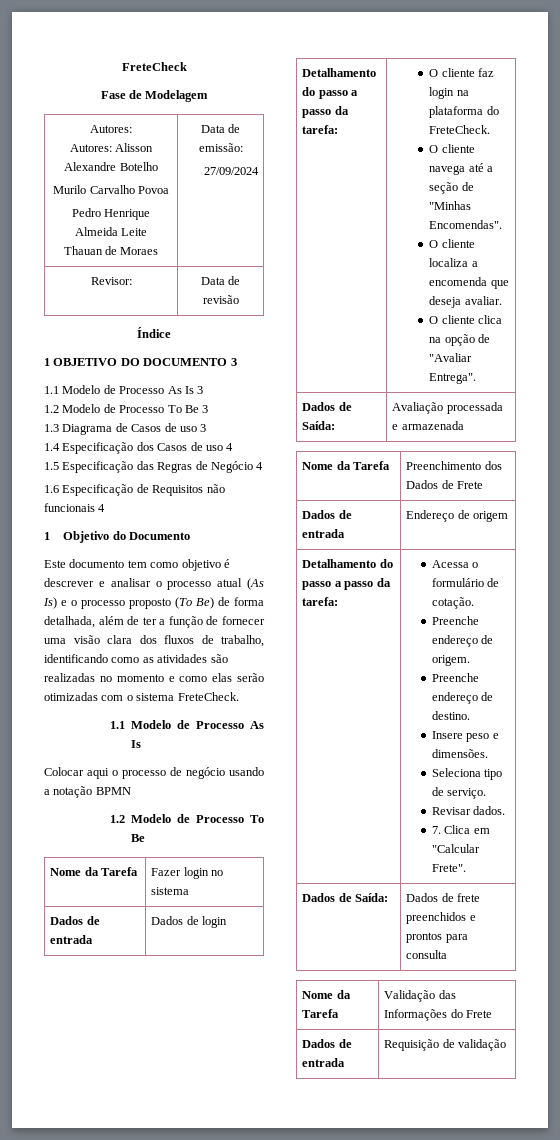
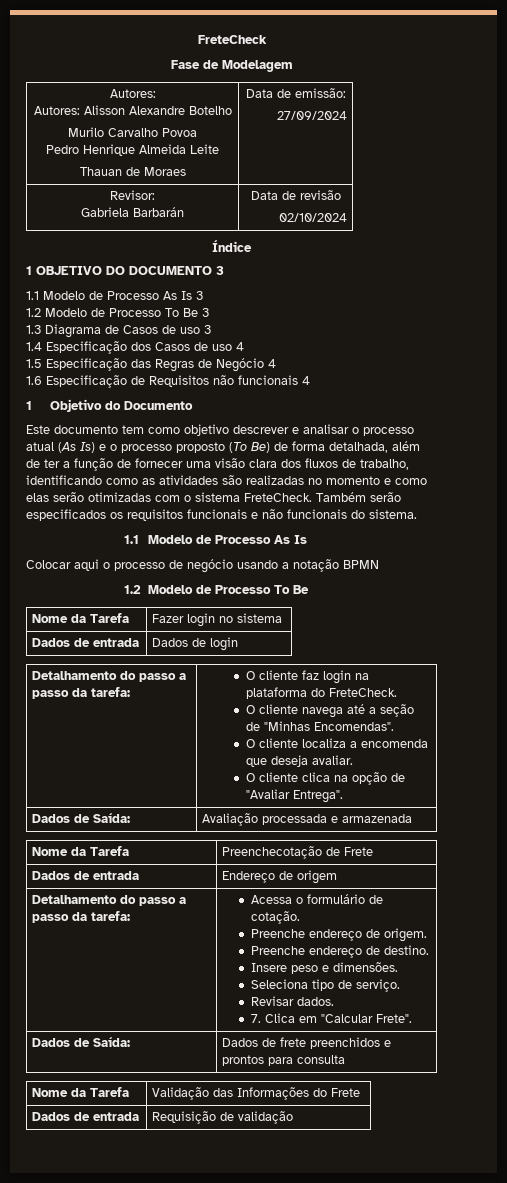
(132, 281) none -> [81,207,184,217] // Gabriela Barbarán
(239, 299) none -> [279,213,348,222] // 02/10/2024
[223,559,230,568] é -> (229, 430) none
(239, 696) none -> [316,492,401,502] [26,509,417,521] Também serão especificados os requisitos funcionais e não funcionais do sistema.
[406,461,502,470] [406,480,439,489] Preenchimento dos Dados -> [221,846,322,859] Preenchecotação

